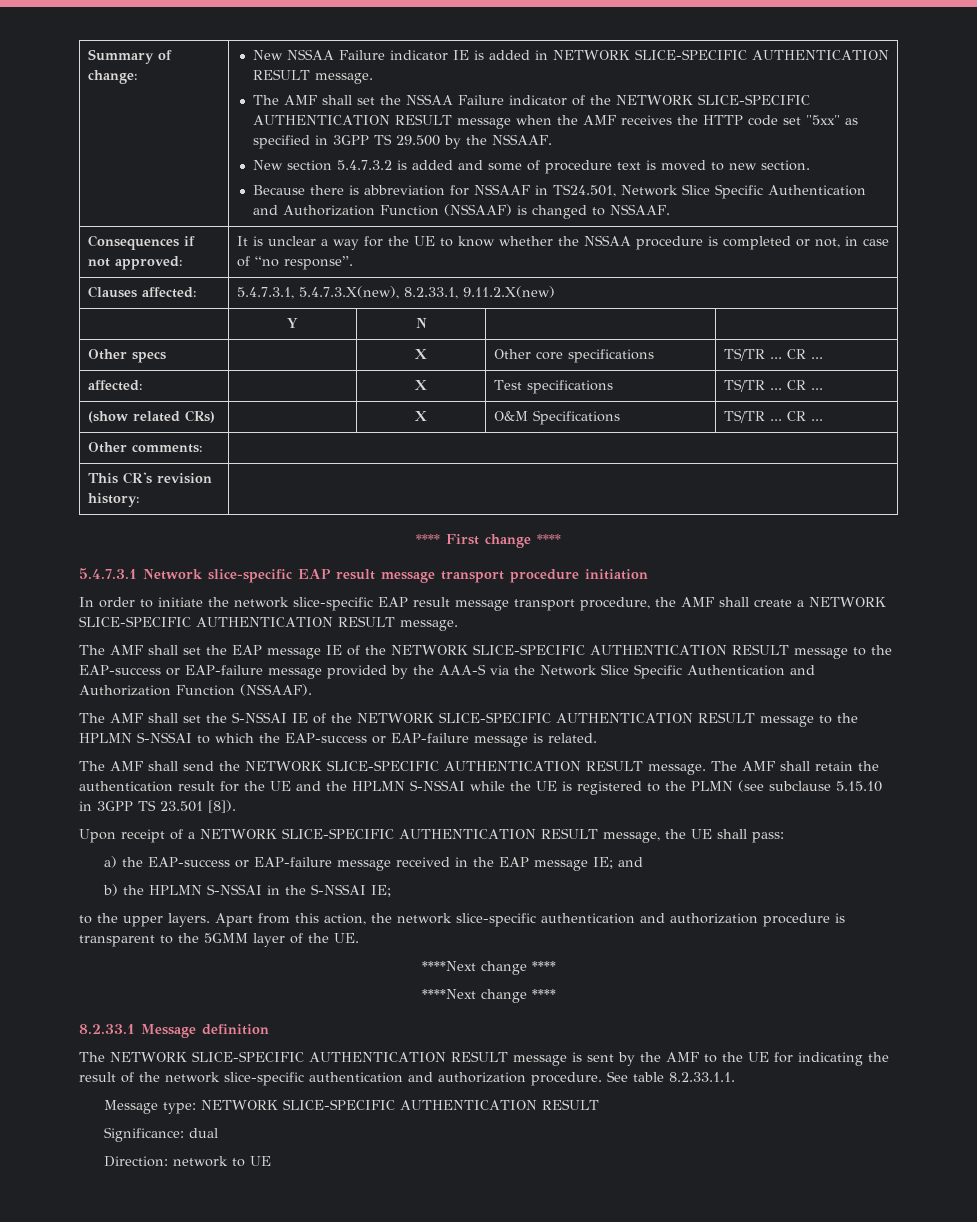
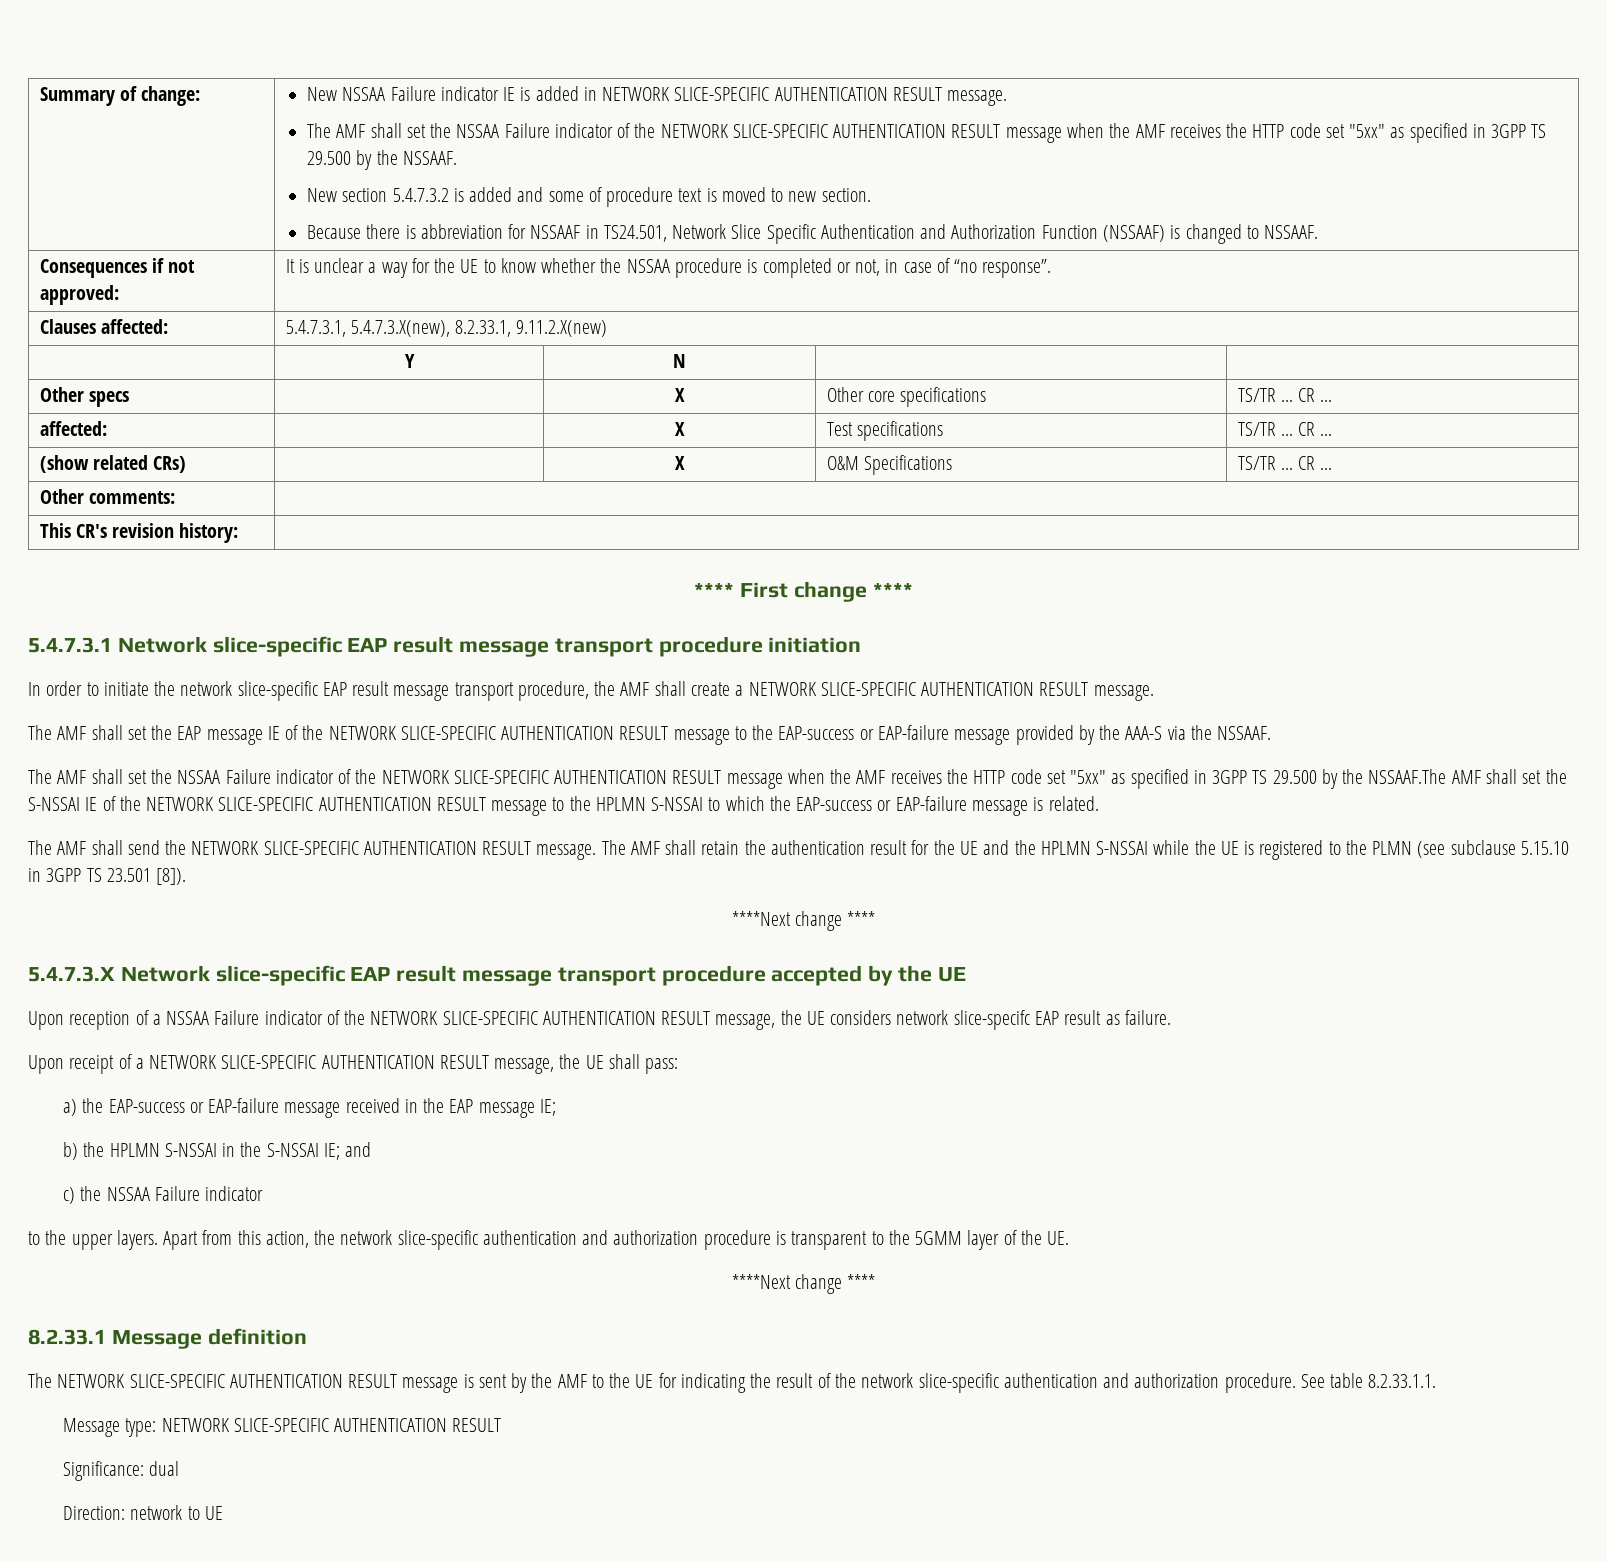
[540,664,815,679] [79,684,312,696] [79,713,227,723] Network Slice Specific Authentication and Authorization Function (NSSAAF). // The AMF shall set the -> [1217,726,1272,740] [28,769,1567,789] NSSAAF. // The AMF shall set the NSSAA Failure indicator of the NETWORK SLICE-SPECIFIC AUTHENTICATION RESULT message when the AMF receives the HTTP code set "5xx" as specified in 3GPP TS 29.500 by the NSSAAF.The AMF shall set the
(236, 806) none -> [731,911,876,931] [28,965,966,986] [28,1010,1171,1030] // ****Next change **** // 5.4.7.3.X Network slice-specific EAP result message transport procedure accepted by the UE // Upon reception of a NSSAA Failure indicator of the NETWORK SLICE-SPECIFIC AUTHENTICATION RESULT message, the UE considers network slice-specifc EAP result as failure.
[617,857,643,867] and -> (556, 1107) none
(391, 891) none -> [345,1142,372,1157] [63,1186,264,1204] and // c) the NSSAA Failure indicator
[421,989,556,1003] // ****Next change **** -> (876, 1281) none

